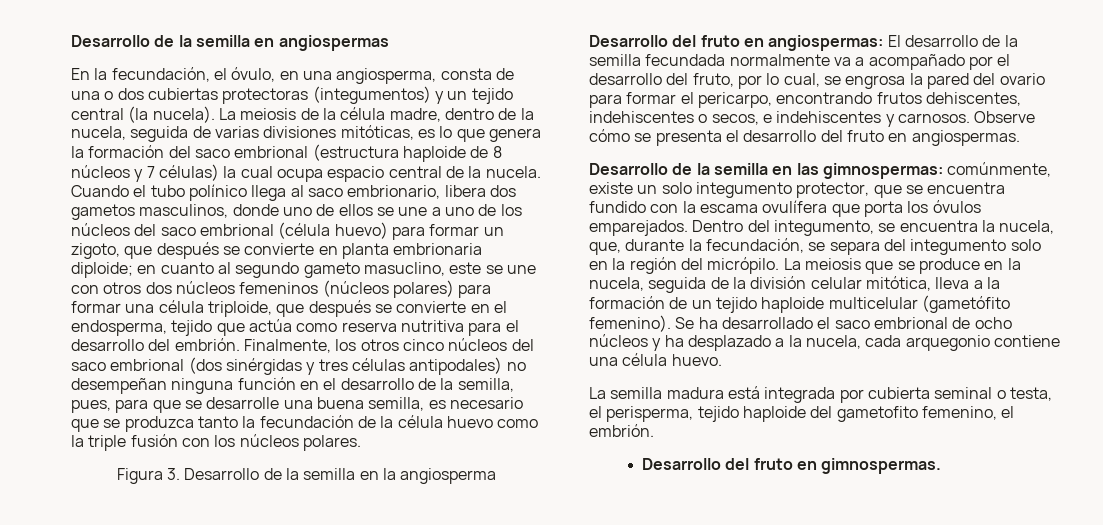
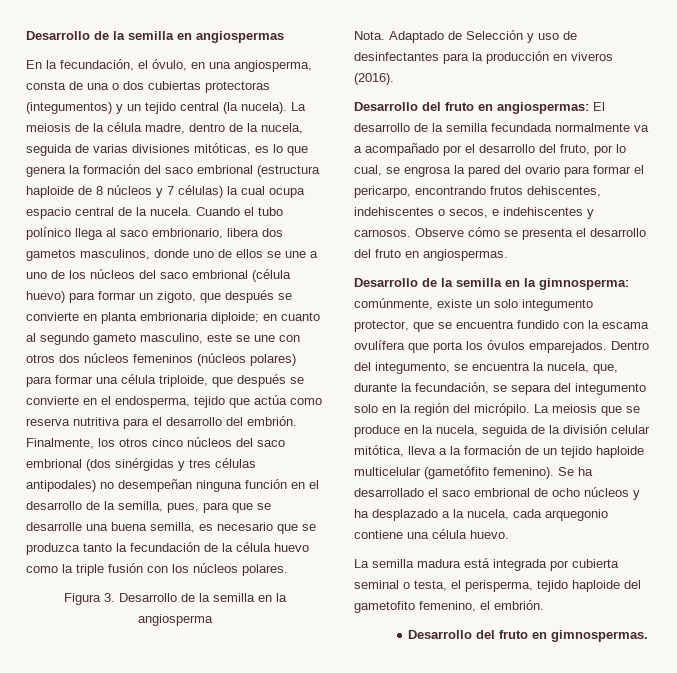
[363,262,445,276] masuclino, -> [140,333,203,344] masculino,
(497, 476) none -> [354,30,577,43] [354,51,613,64] [354,73,394,85] // Nota. Adaptado de Selección y uso de desinfectantes para la producción en viveros (2016).
[796,163,943,179] las gimnospermas: -> [524,278,629,290] la gimnosperma:

